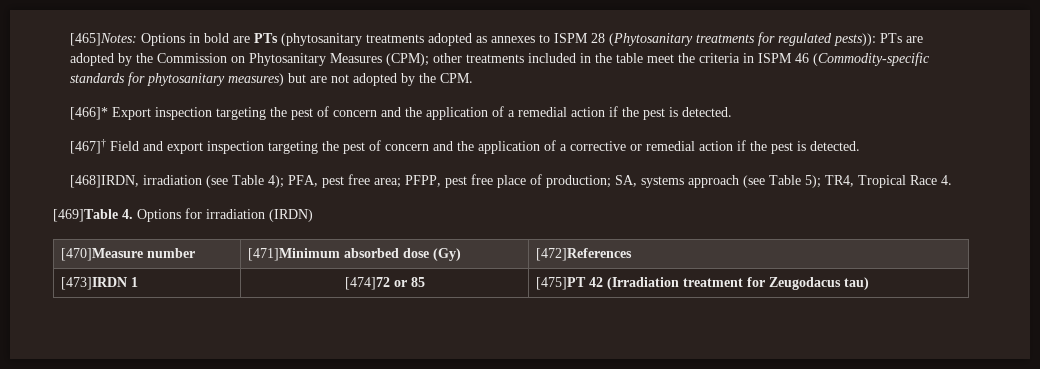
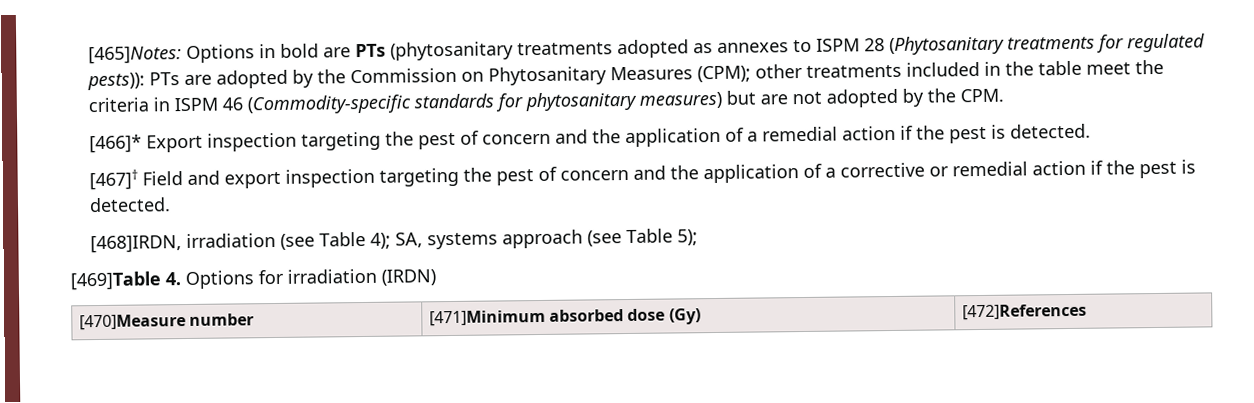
[288,174,612,188] PFA, pest free area; PFPP, pest free place of production; -> (391, 240) none
[825,175,953,188] TR4, Tropical Race 4. -> (698, 237) none
[61,277,139,290] [344,277,425,290] [536,277,870,290] // [473]IRDN 1 | [474]72 or 85 | [475]PT 42 (Irradiation treatment for Zeugodacus tau) -> (1087, 312) none

